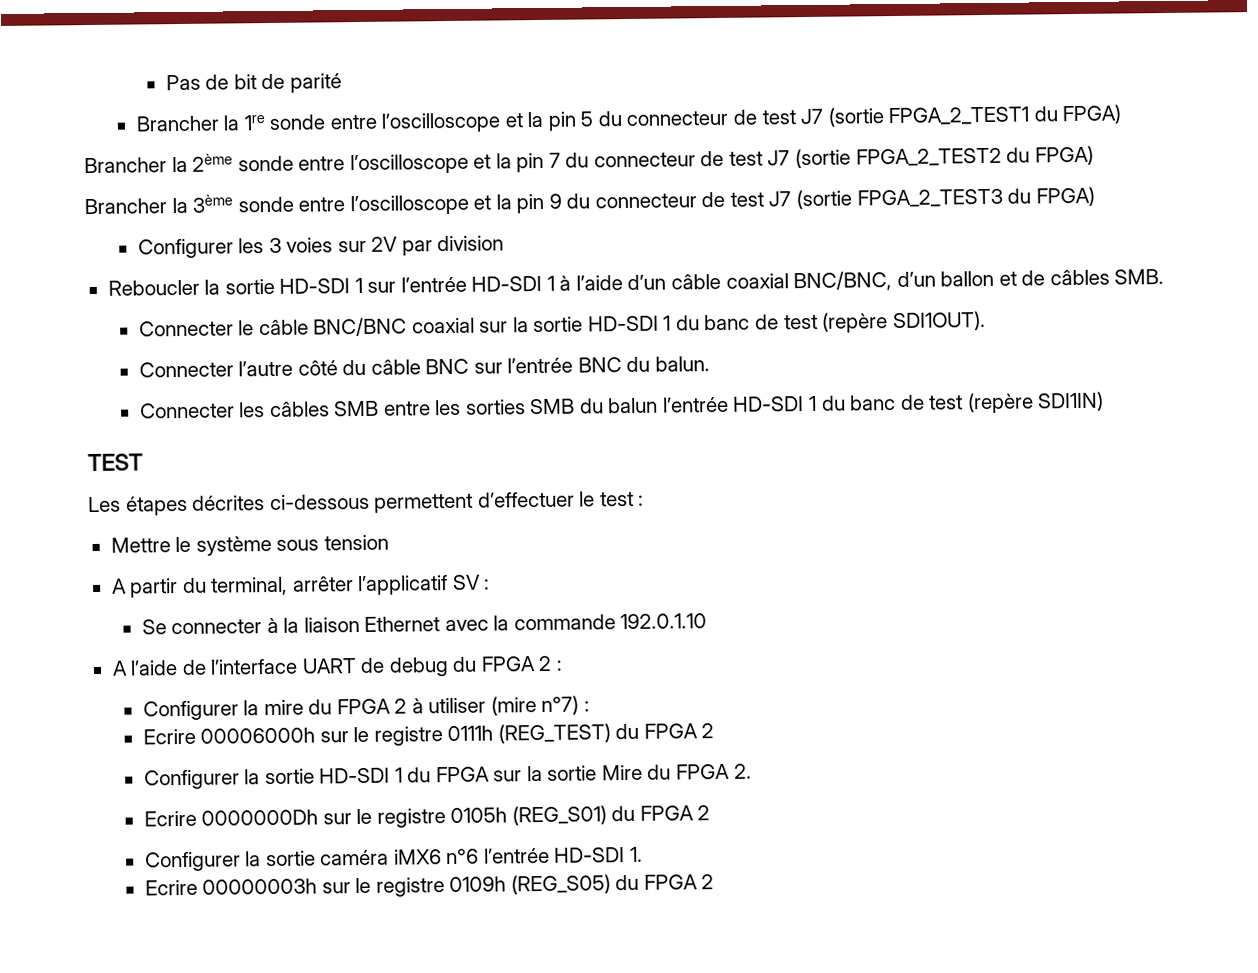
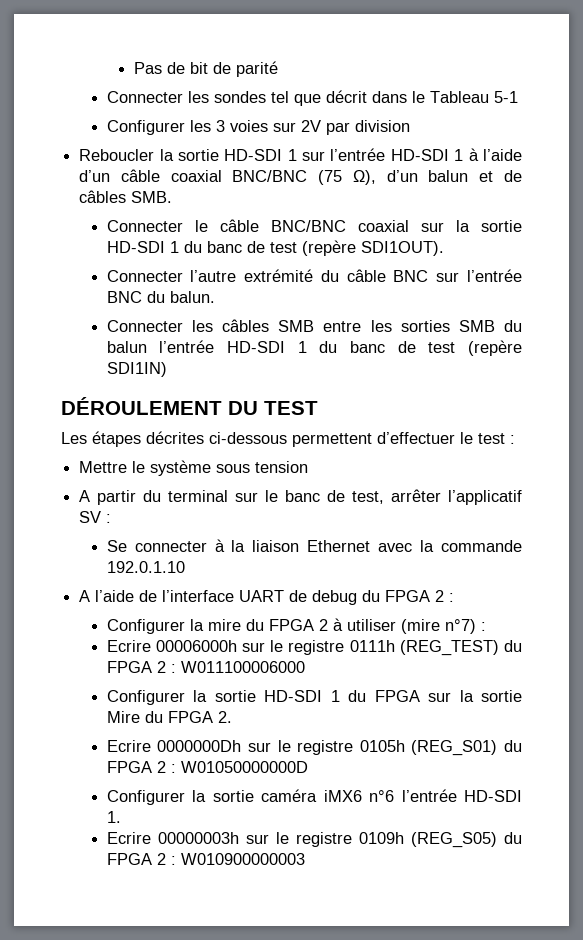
[135,104,1122,133] [84,145,1094,175] [84,186,1095,216] Brancher la 1re sonde entre l’oscilloscope et la pin 5 du connecteur de test J7 (sortie FPGA_2_TEST1 du FPGA) // Brancher la 2ème sonde entre l’oscilloscope et la pin 7 du connecteur de test J7 (sortie FPGA_2_TEST2 du FPGA) // Brancher la 3ème sonde entre l’oscilloscope et la pin 9 du connecteur de test J7 (sortie FPGA_2_TEST3 du FPGA) -> [106,90,518,106] Connecter les sondes tel que décrit dans le Tableau 5-1
[793,270,995,292] BNC/BNC, d’un ballon -> [232,170,469,185] BNC/BNC (75 Ω), d’un balun
[297,360,338,376] côté -> [244,269,314,282] extrémité
(1105, 401) none -> [61,397,258,415] DÉROULEMENT DU
[210,576,289,596] terminal, -> [168,490,385,504] terminal sur le banc de test,
(715, 731) none -> [170,661,305,673] : W011100006000
(711, 813) none -> [170,761,308,773] : W01050000000D
(715, 882) none -> [170,853,305,865] : W010900000003

